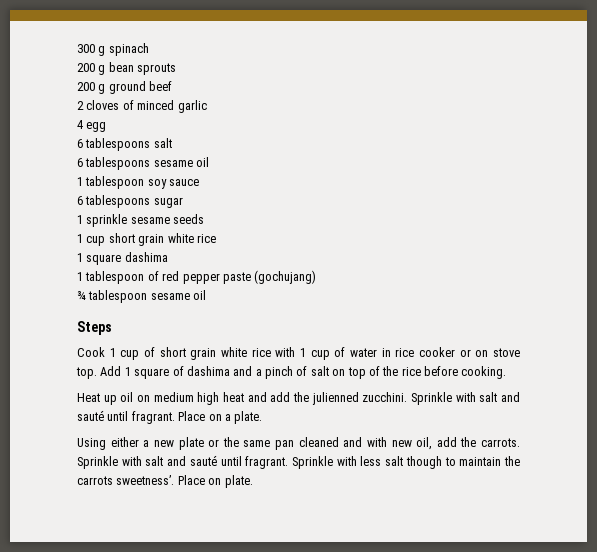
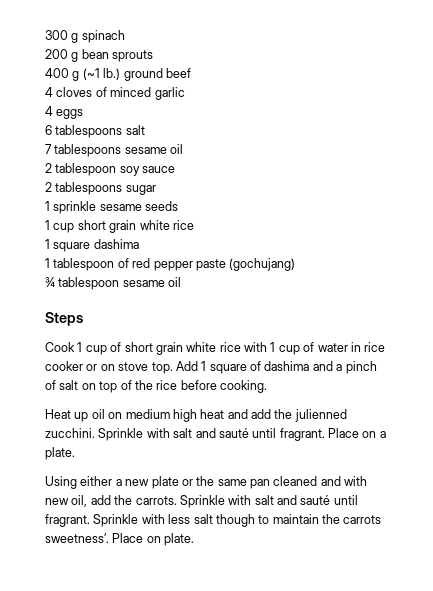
[77,82,106,94] 200 g -> [45,68,121,81] 400 g (~1 lb.)
[77,101,84,110] 2 -> [45,87,53,97] 4
[86,122,107,132] egg -> [56,109,84,119] eggs
[77,158,83,167] 6 -> [45,144,52,154] 7
[77,177,83,186] 1 -> [45,163,52,173] 2
[77,196,83,205] 6 -> [45,182,52,192] 2

